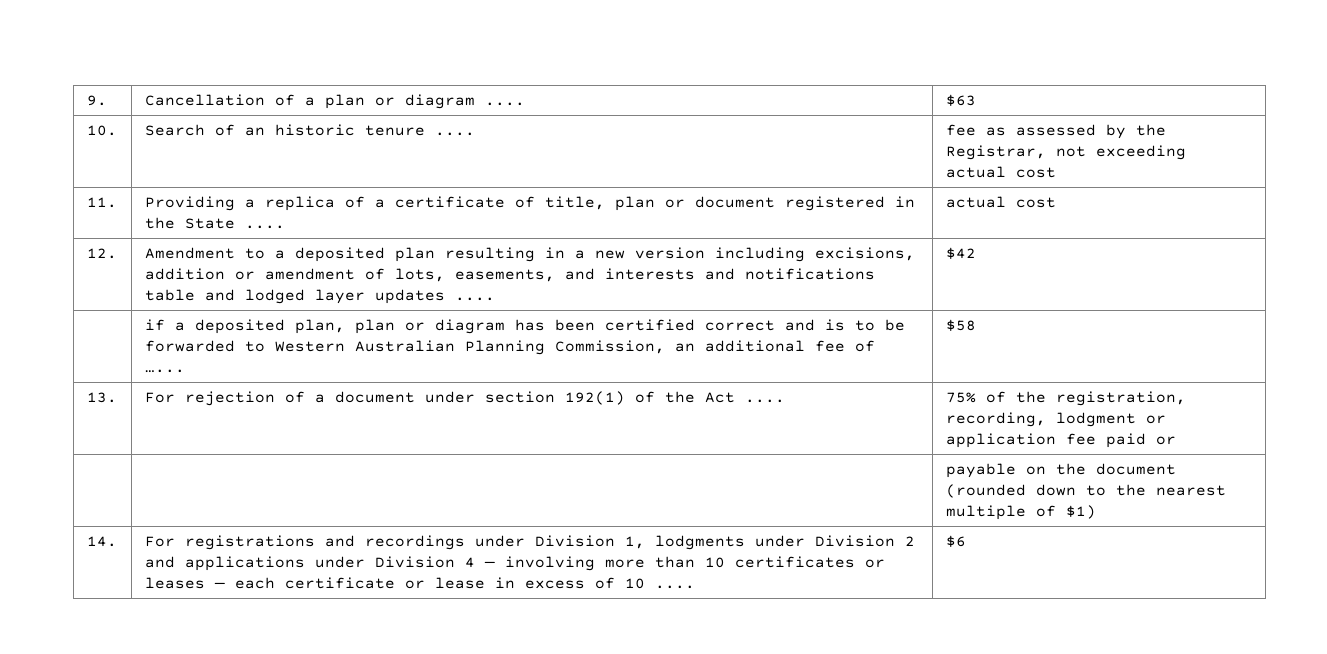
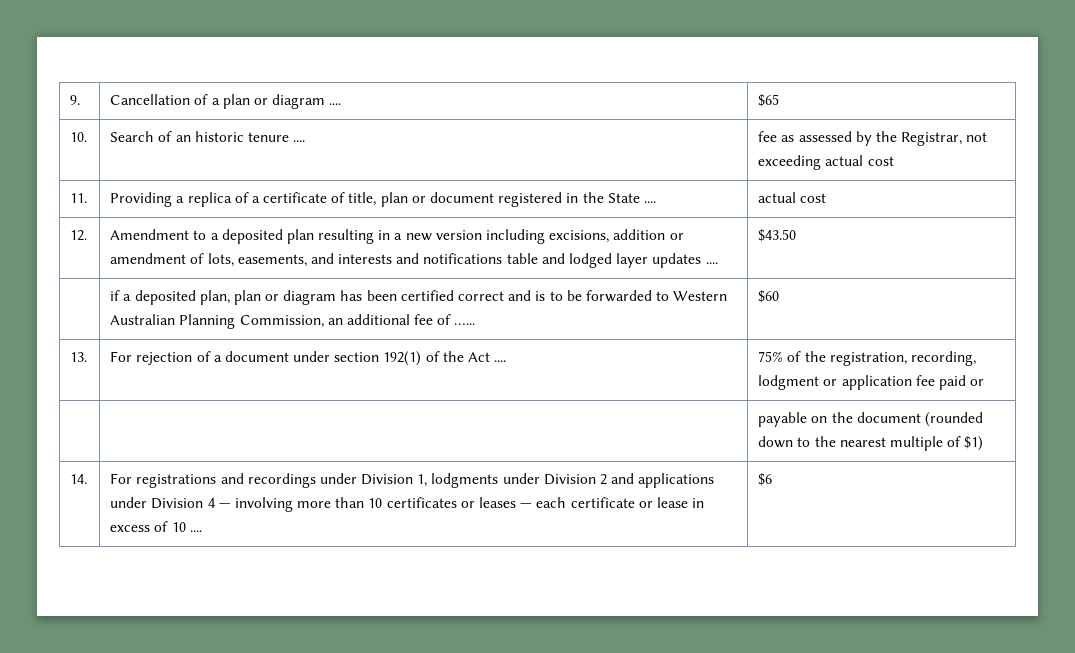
[945,94,976,106] $63 -> [758,94,780,107] $65
[945,247,976,259] $42 -> [758,229,797,242] $43.50
[945,319,976,331] $58 -> [758,290,780,303] $60

